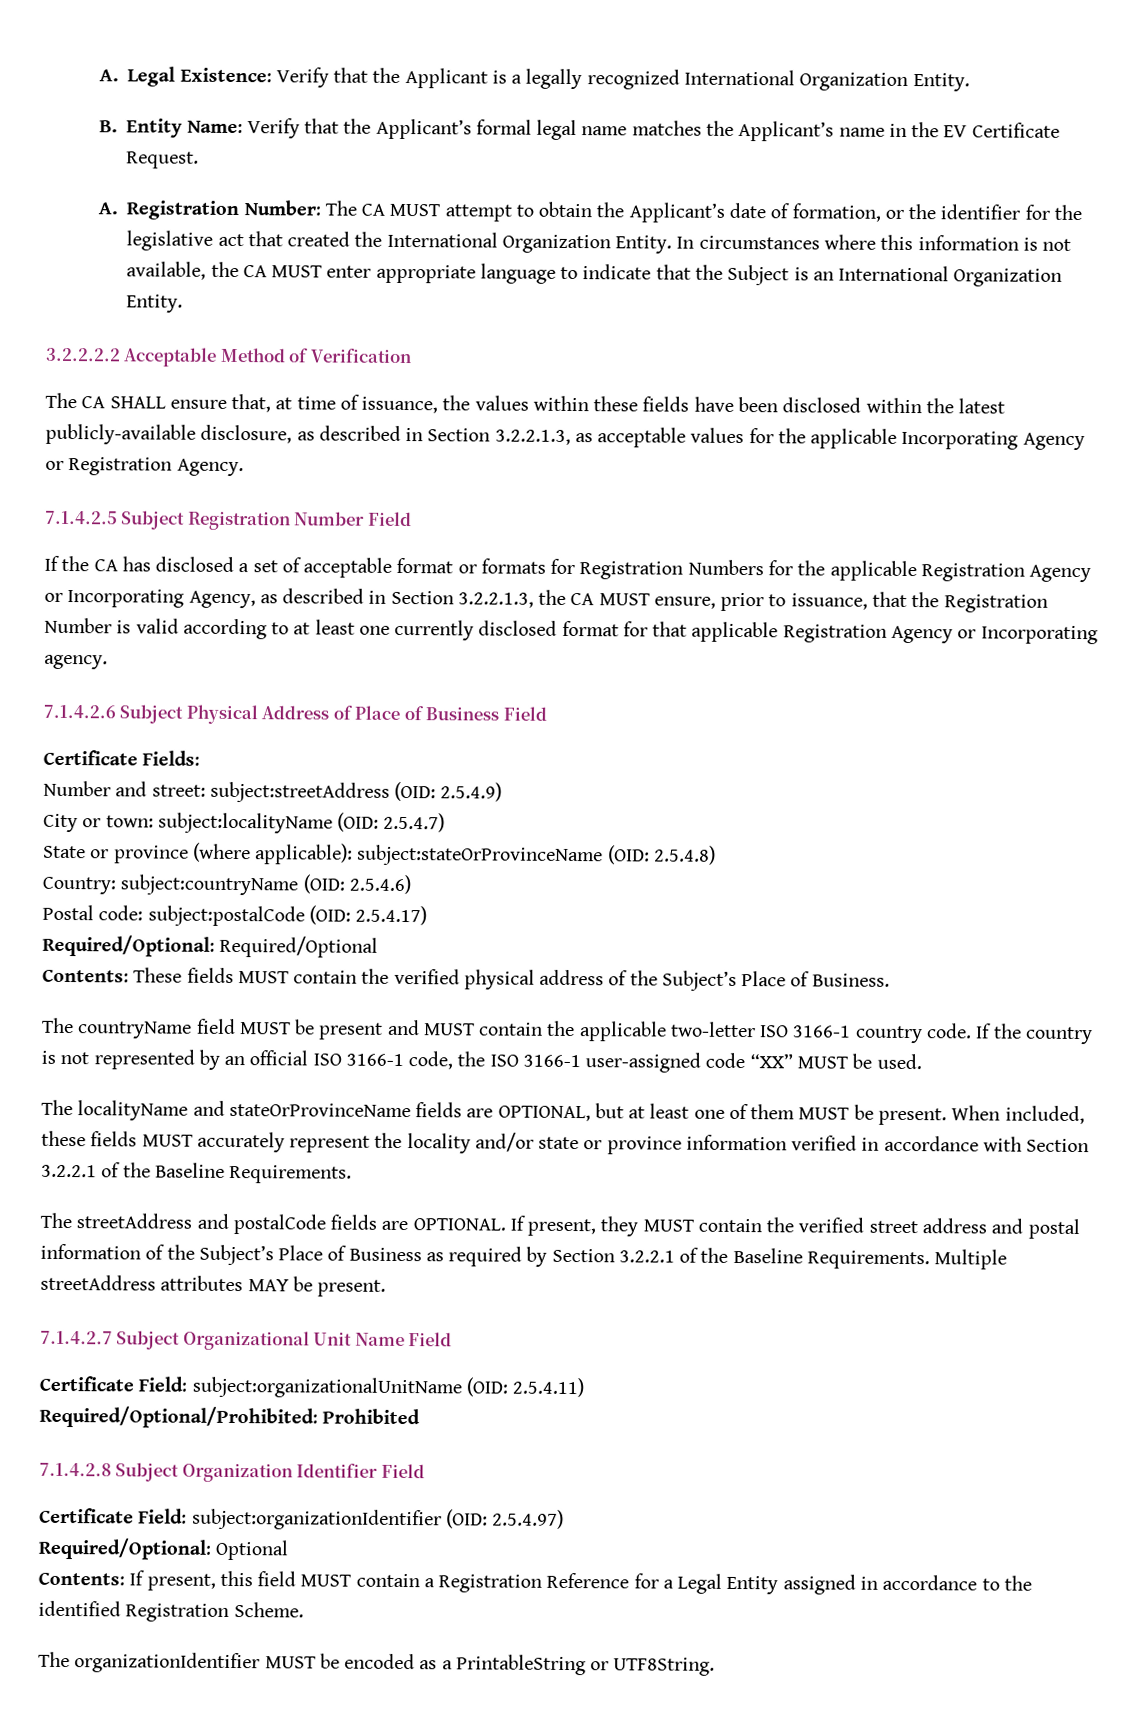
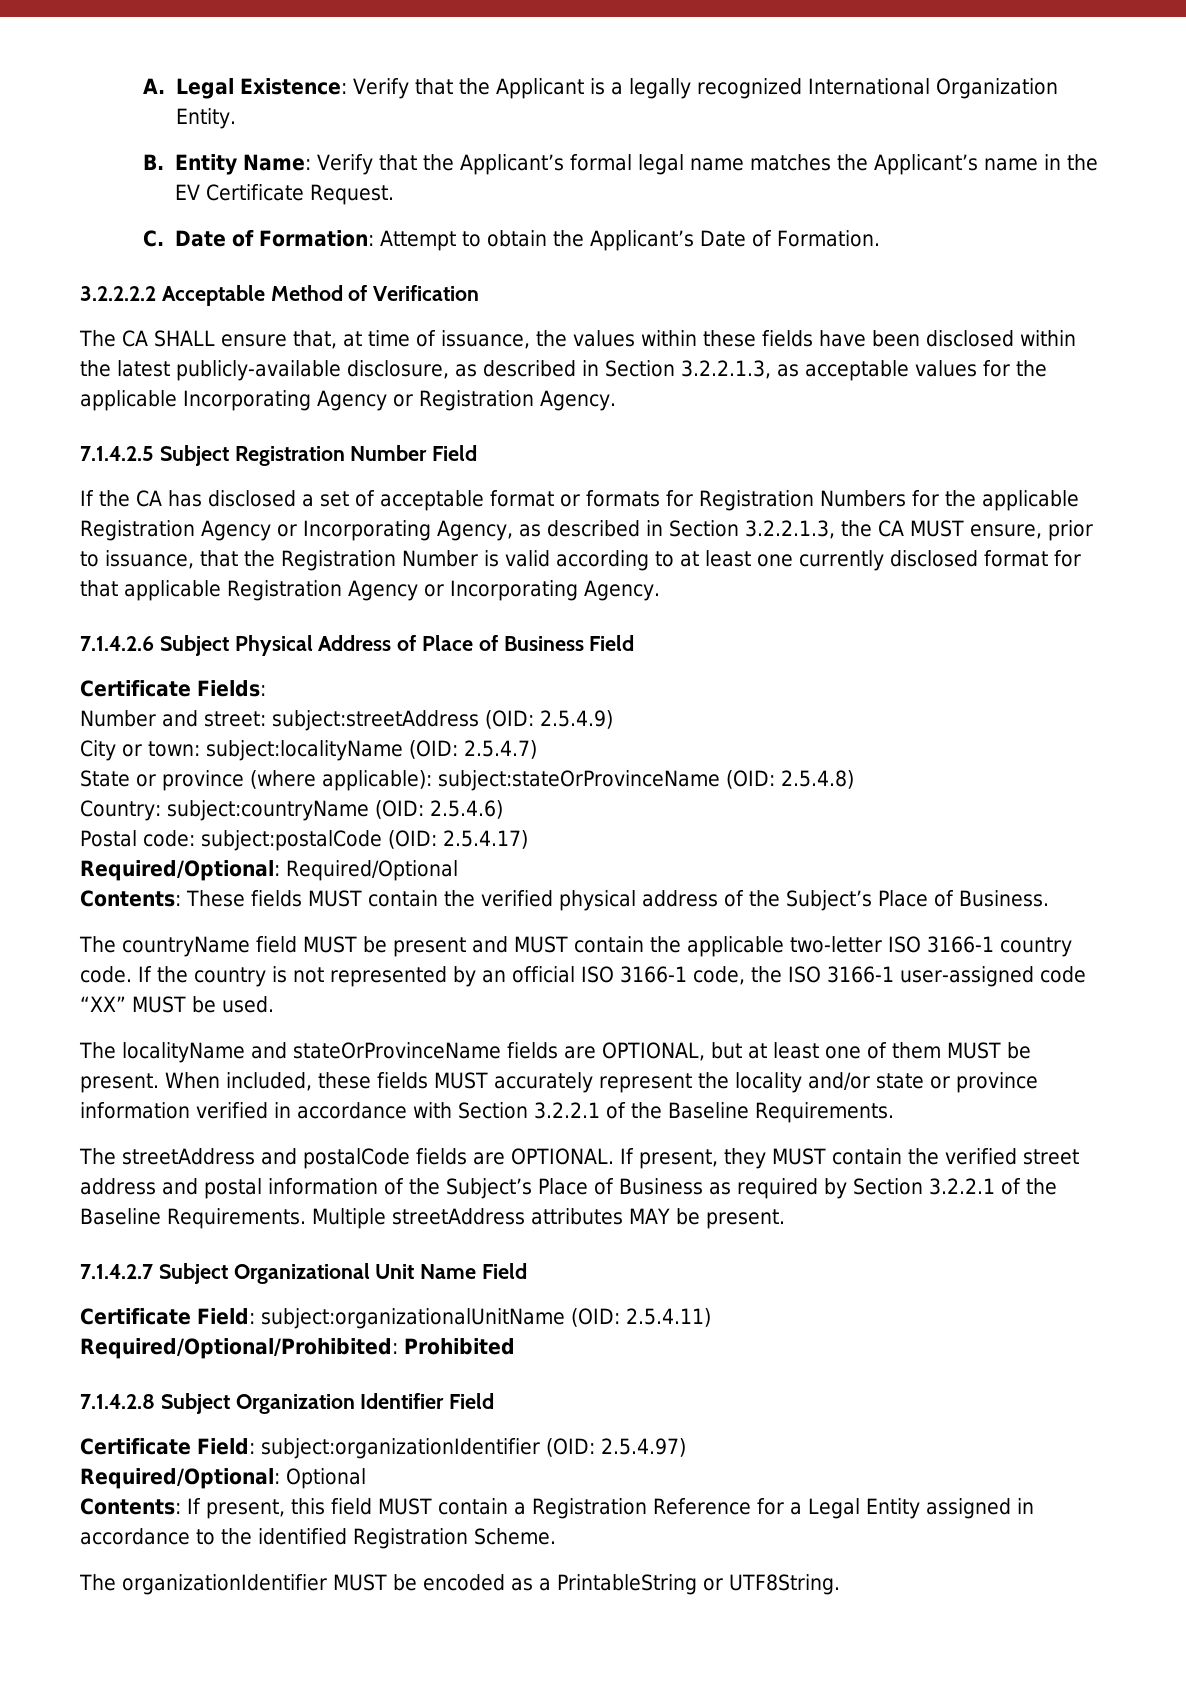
[97,200,1082,223] [126,230,1072,254] [126,261,1063,287] [126,294,184,313] A. Registration Number: The CA MUST attempt to obtain the Applicant’s date of formation, or the identifier for the legislative act that created the International Organization Entity. In circumstances where this information is not available, the CA MUST enter appropriate language to indicate that the Subject is an International Organization Entity. -> [143,230,881,251] C. Date of Formation: Attempt to obtain the Applicant’s Date of Formation.
[44,654,108,670] agency. -> [583,580,660,601] Agency.

